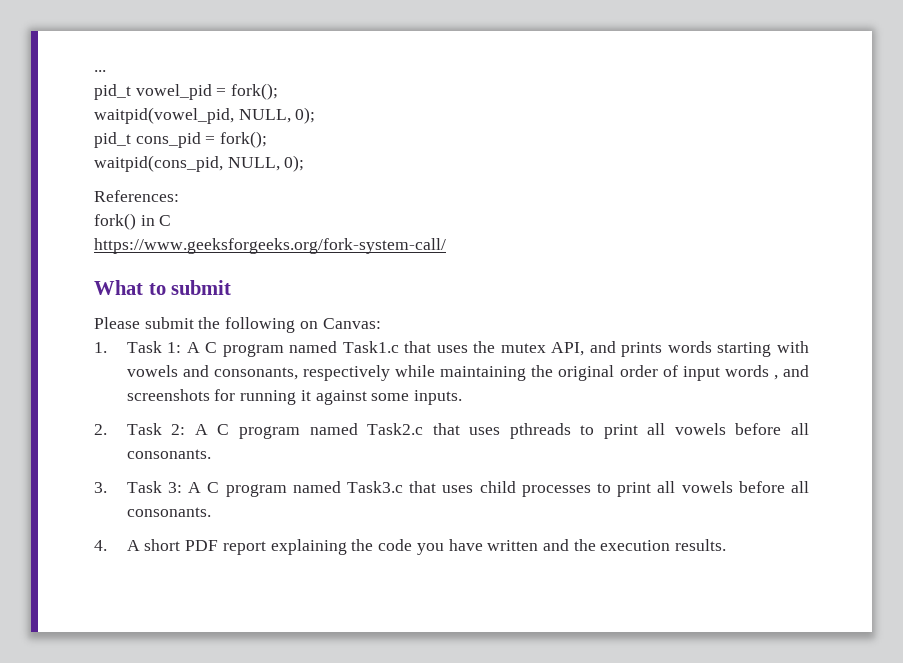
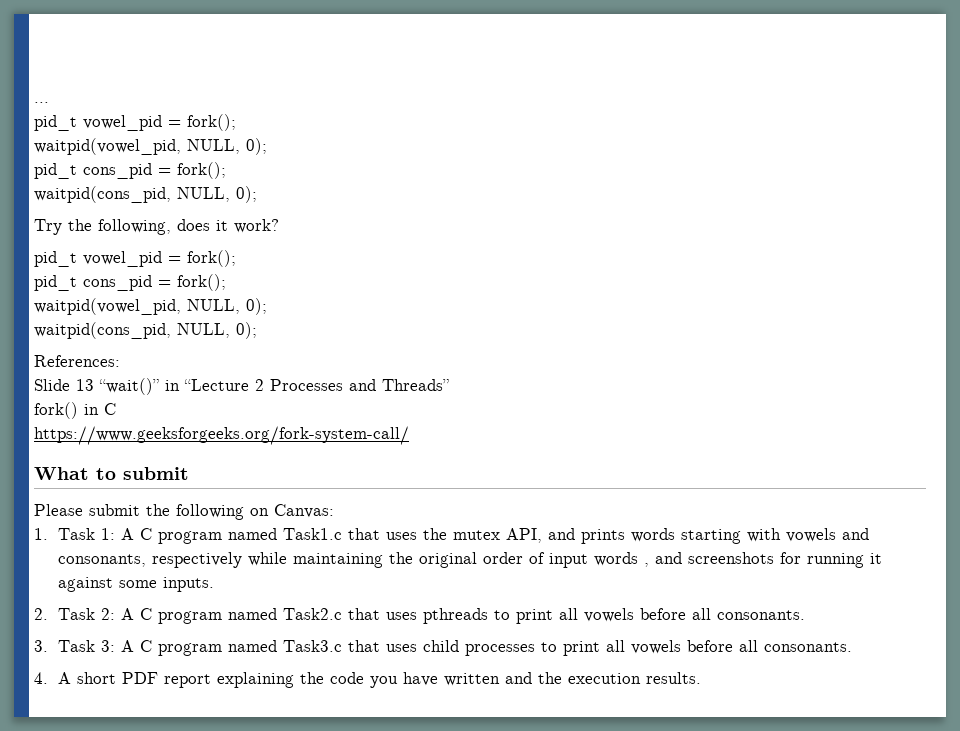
[94,190,179,202] References: -> [34,219,279,235] [34,250,236,267] [34,274,226,291] [34,298,267,315] [34,322,257,339] [34,355,120,367] [34,378,449,395] Try the following, does it work? // pid_t vowel_pid = fork(); // pid_t cons_pid = fork(); // waitpid(vowel_pid, NULL, 0); // waitpid(cons_pid, NULL, 0); // References: // Slide 13 “wait()” in “Lecture 2 Processes and Threads”

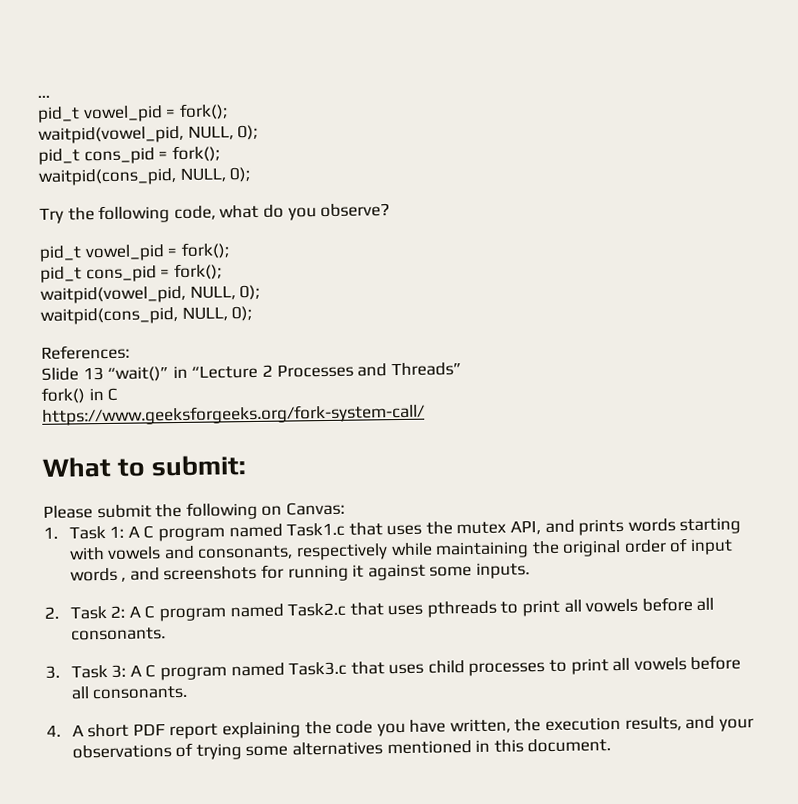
[98,219,279,235] following, does it work? -> [98,203,391,224] following code, what do you observe?
[123,467,189,480] submit -> [151,455,247,477] submit:
[444,672,702,686] written and the execution results. -> [449,715,754,734] [71,738,612,760] written, the execution results, and your observations of trying some alternatives mentioned in this document.

